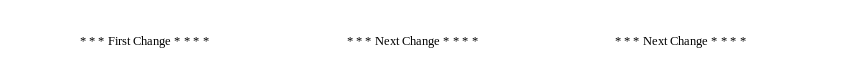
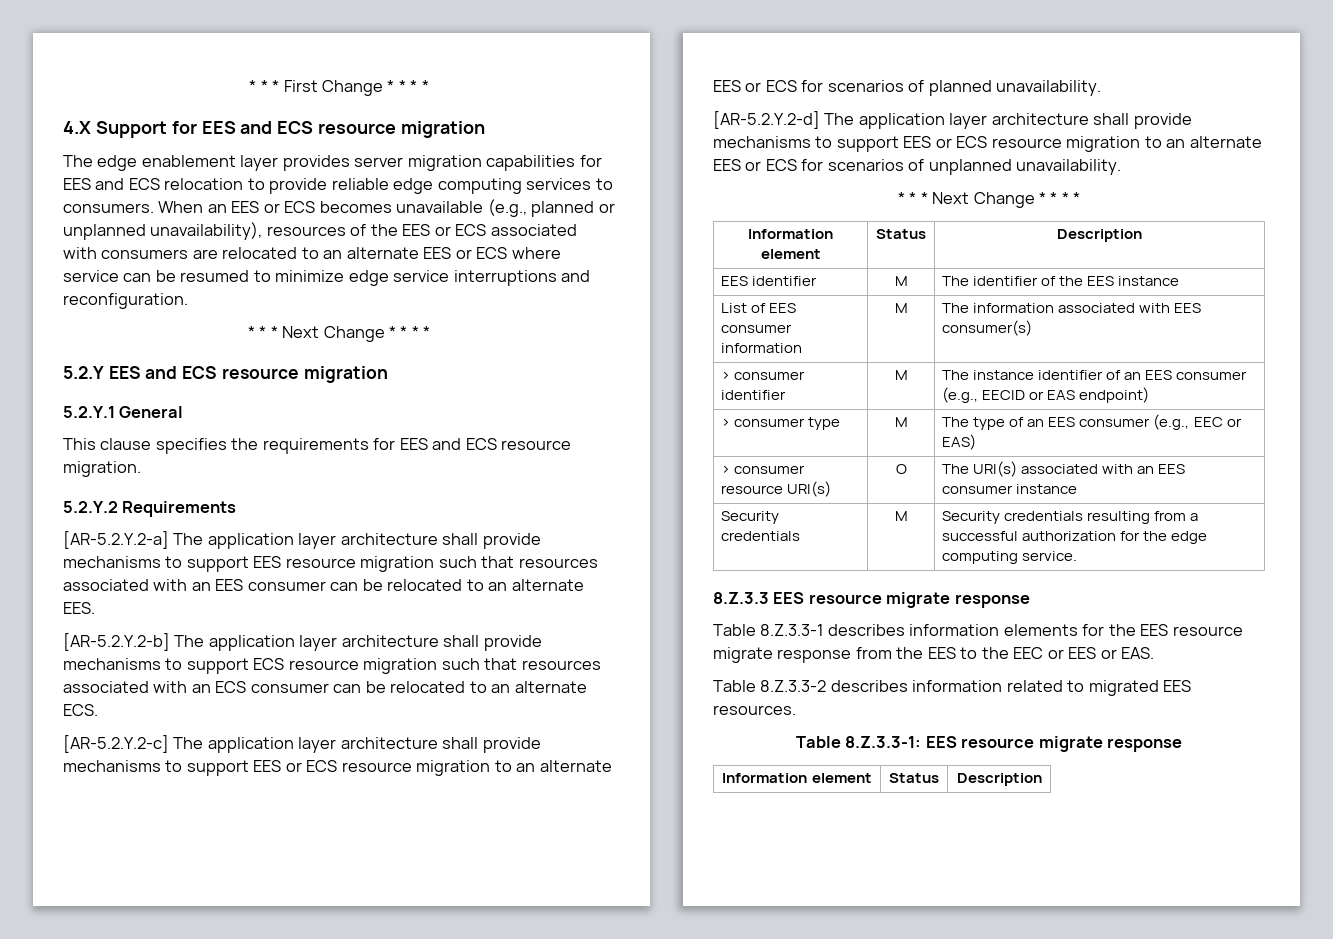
[346,36,478,48] [614,36,746,48] // * * * Next Change * * * * // * * * Next Change * * * * -> [63,121,486,138] [63,155,602,171] [63,178,613,194] [63,199,615,217] [63,222,577,240] [63,247,561,259] [63,270,591,286] [63,293,188,309] [247,326,431,342] [63,366,388,383] [63,406,184,418] [63,438,572,454] [63,461,141,477] [63,501,237,517] [63,531,541,549] [63,556,598,572] [63,579,584,591] [63,602,95,614] [63,633,542,651] [63,658,601,674] [63,681,587,693] [63,704,98,716] [63,735,541,753] [63,760,612,776] [713,80,1102,96] [713,111,1192,129] [713,136,1262,152] [713,159,1122,175] [897,192,1081,208] [748,229,833,239] [760,249,821,259] [876,229,926,239] [1057,229,1142,242] [721,276,818,286] [894,276,908,286] [942,276,1180,286] [721,303,797,313] [721,324,793,333] [721,343,803,353] [894,303,908,313] [942,303,1202,313] [942,320,1033,336] [721,371,806,380] [721,390,787,400] [894,370,908,380] [942,370,1248,380] [942,387,1150,403] [721,417,841,430] [894,417,908,427] [942,414,1242,430] [942,434,977,450] [721,465,806,474] [721,481,832,497] [895,464,907,474] [942,461,1186,477] [942,484,1078,494] [721,511,780,524] [721,531,801,541] [894,511,908,521] [942,511,1199,524] [942,531,1208,544] [942,551,1078,564] [713,592,1030,608] [713,624,1243,636] [713,647,1155,663] [713,680,1192,696] [713,705,796,715] [795,736,1183,752] [722,773,872,783] [889,773,939,783] [956,773,1042,786] // 4.X Support for EES and ECS resource migration // The edge enablement layer provides server migration capabilities for EES and ECS relocation to provide reliable edge computing services to consumers. When an EES or ECS becomes unavailable (e.g., planned or unplanned unavailability), resources of the EES or ECS associated with consumers are relocated to an alternate EES or ECS where service can be resumed to minimize edge service interruptions and reconfiguration. // * * * Next Change * * * * // 5.2.Y EES and ECS resource migration // 5.2.Y.1 General // This clause specifies the requirements for EES and ECS resource migration. // 5.2.Y.2 Requirements // [AR-5.2.Y.2-a] The application layer architecture shall provide mechanisms to support EES resource migration such that resources associated with an EES consumer can be relocated to an alternate EES. // [AR-5.2.Y.2-b] The application layer architecture shall provide mechanisms to support ECS resource migration such that resources associated with an ECS consumer can be relocated to an alternate ECS. // [AR-5.2.Y.2-c] The application layer architecture shall provide mechanisms to support EES or ECS resource migration to an alternate EES or ECS for scenarios of planned unavailability. // [AR-5.2.Y.2-d] The application layer architecture shall provide mechanisms to support EES or ECS resource migration to an alternate EES or ECS for scenarios of unplanned unavailability. // * * * Next Change * * * * // Information element | Status | Description // EES identifier | M | The identifier of the EES instance // List of EES consumer information | M | The information associated with EES consumer(s) // > consumer identifier | M | The instance identifier of an EES consumer (e.g., EECID or EAS endpoint) // > consumer type | M | The type of an EES consumer (e.g., EEC or EAS) // > consumer resource URI(s) | O | The URI(s) associated with an EES consumer instance // Security credentials | M | Security credentials resulting from a successful authorization for the edge computing service. // 8.Z.3.3 EES resource migrate response // Table 8.Z.3.3-1 describes information elements for the EES resource migrate response from the EES to the EEC or EES or EAS. // Table 8.Z.3.3-2 describes information related to migrated EES resources. // Table 8.Z.3.3-1: EES resource migrate response // Information element | Status | Description

